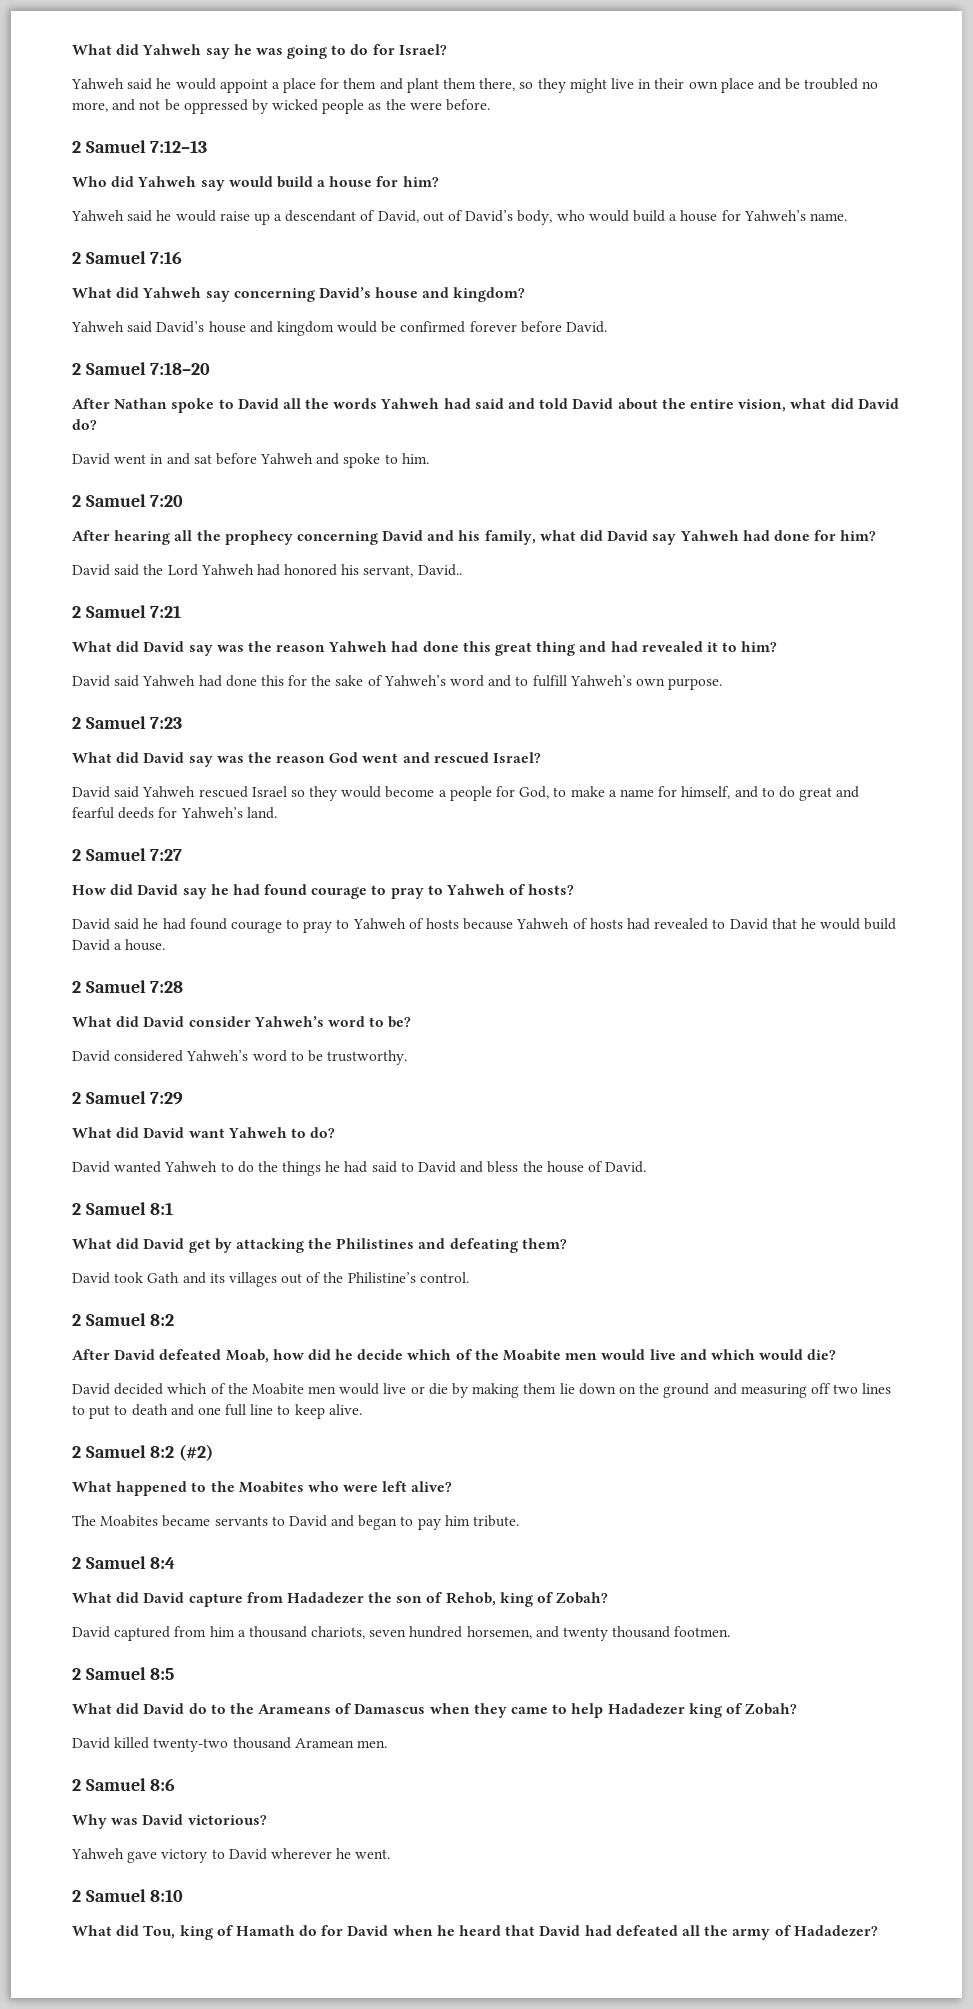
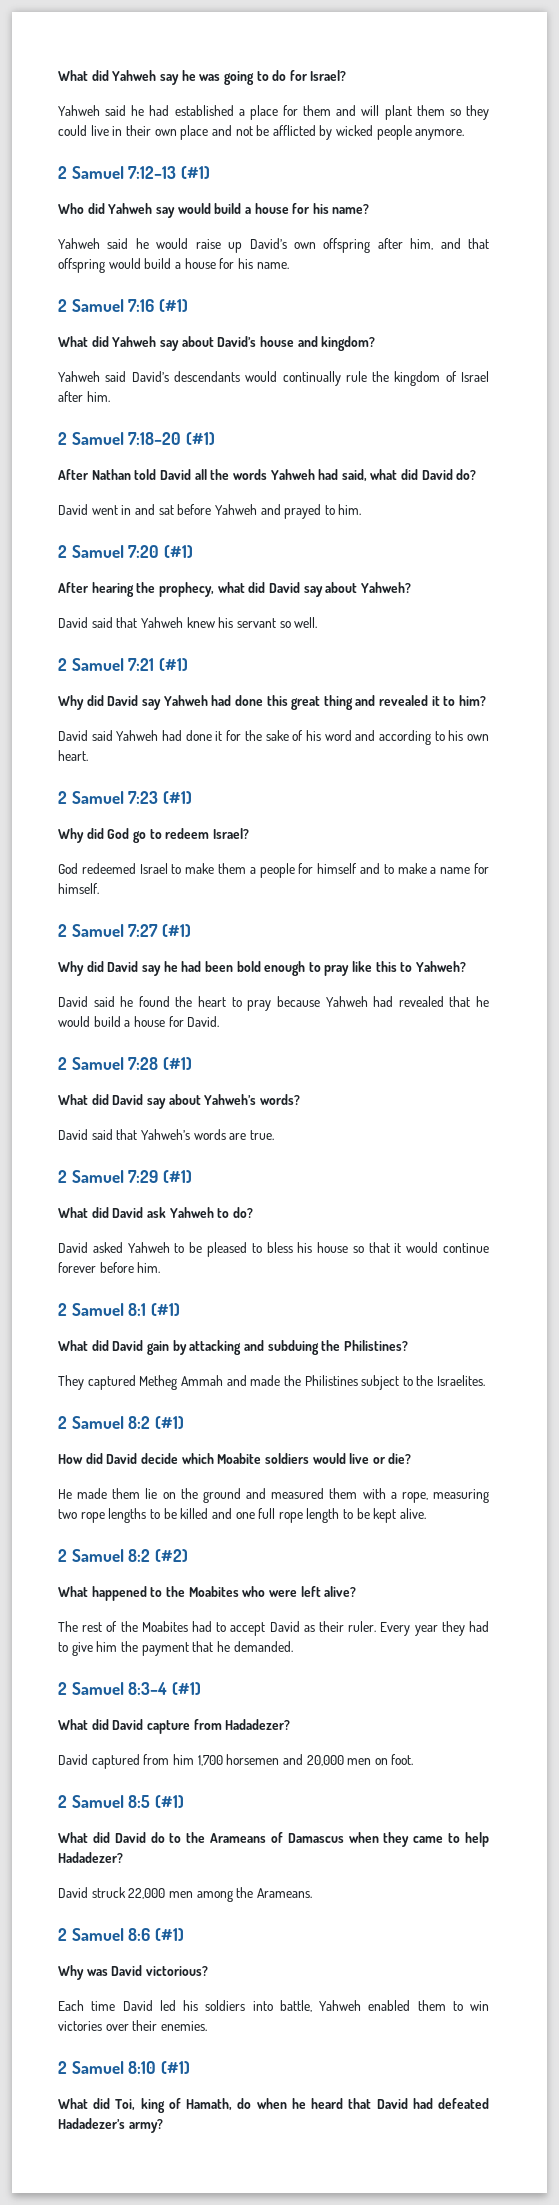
[175,78,268,93] would appoint -> [149,105,234,116] had established
(403, 84) none -> [361,105,380,116] will
[479,78,607,93] there, so they might -> [449,105,490,120] [58,125,87,136] so they could
[785,78,879,90] [72,99,136,112] be troubled no more, and -> (232, 130) none
[183,99,248,114] oppressed -> [272,125,316,136] afflicted
[368,99,491,111] as the were before. -> [415,129,465,140] anymore.
(208, 146) none -> [180,166,210,179] (#1)
[402,176,439,187] him? -> [312,203,370,214] his name?
[274,210,806,225] a descendant of David, out of David’s body, who would build a house for Yahweh’s -> [249,238,489,253] [58,258,253,273] David’s own offspring after him, and that offspring would build a house for his
[72,287,315,302] // What did Yahweh say concerning -> [158,299,188,312] [58,336,214,351] (#1) // What did Yahweh say about
[208,321,608,336] house and kingdom would be confirmed forever before David. -> [173,371,489,386] [58,391,110,402] descendants would continually rule the kingdom of Israel after him.
(211, 368) none -> [185,432,215,445] (#1)
[171,398,234,413] spoke to -> [134,469,157,480] told
[474,398,787,412] said and told David about the entire vision, -> [341,469,367,482] said,
[343,453,381,468] spoke -> [284,504,322,519] prayed
(184, 501) none -> [163,545,193,558] (#1)
[174,530,877,545] [72,564,462,577] all the prophecy concerning David and his family, what did David say Yahweh had done for him? // David said the Lord Yahweh had honored his servant, David.. -> [136,582,411,597] [58,617,318,628] the prophecy, what did David say about Yahweh? // David said that Yahweh knew his servant so well.
[72,641,326,656] // What did David say was the reason -> [158,658,188,671] [58,695,161,710] (#1) // Why did David say
[610,641,638,652] had -> (376, 700) none
[260,675,284,686] this -> [215,731,223,741] it
[383,675,446,686] Yahweh’s -> [305,730,321,741] his
[515,675,723,690] [72,716,183,729] [72,752,542,767] [72,786,860,801] [72,807,277,819] [72,848,183,861] [72,884,575,899] [72,918,897,933] [72,939,166,951] [72,980,184,993] [72,1016,412,1028] [72,1050,408,1065] [72,1091,184,1105] [72,1127,225,1138] to fulfill Yahweh’s own purpose. // 2 Samuel 7:23 // What did David say was the reason God went and rescued Israel? // David said Yahweh rescued Israel so they would become a people for God, to make a name for himself, and to do great and fearful deeds for Yahweh’s land. // 2 Samuel 7:27 // How did David say he had found courage to pray to Yahweh of hosts? // David said he had found courage to pray to Yahweh of hosts because Yahweh of hosts had revealed to David that he would build David a house. // 2 Samuel 7:28 // What did David consider Yahweh’s word to be? // David considered Yahweh’s word to be trustworthy. // 2 Samuel 7:29 // What did David want -> [378,730,489,745] [58,750,88,761] [58,791,192,804] [58,828,249,843] [58,863,490,878] [58,883,99,894] [58,924,191,937] [58,961,467,976] [58,996,490,1011] [58,1016,220,1027] [58,1057,192,1070] [58,1094,300,1109] [58,1129,274,1140] [58,1170,192,1183] [58,1207,166,1218] according to his own heart. // 2 Samuel 7:23 (#1) // Why did God go to redeem Israel? // God redeemed Israel to make them a people for himself and to make a name for himself. // 2 Samuel 7:27 (#1) // Why did David say he had been bold enough to pray like this to Yahweh? // David said he found the heart to pray because Yahweh had revealed that he would build a house for David. // 2 Samuel 7:28 (#1) // What did David say about Yahweh’s words? // David said that Yahweh’s words are true. // 2 Samuel 7:29 (#1) // What did David ask
[114,1161,647,1176] wanted Yahweh to do the things he had said to David and bless the house of David. -> [92,1242,489,1257] [58,1262,161,1273] asked Yahweh to be pleased to bless his house so that it would continue forever before him.
[72,1238,211,1253] // What did David get -> [150,1303,180,1316] [58,1340,169,1355] (#1) // What did David gain
[308,1238,567,1253] [72,1272,469,1287] [72,1313,175,1326] [72,1349,837,1363] [72,1383,520,1398] the Philistines and defeating them? // David took Gath and its villages out of the Philistine’s control. // 2 Samuel 8:2 // After David defeated Moab, how did he decide which of the Moabite men would live and which would die? // David decided which of the Moabite men would live or die by making -> [243,1340,408,1355] [58,1375,486,1390] [58,1416,184,1429] [58,1453,412,1464] [58,1488,108,1499] and subduing the Philistines? // They captured Metheg Ammah and made the Philistines subject to the Israelites. // 2 Samuel 8:2 (#1) // How did David decide which Moabite soldiers would live or die? // He made
[578,1383,616,1395] down -> (158, 1493) none
[740,1383,892,1398] [72,1404,325,1419] measuring off two lines to put to death and one full line to keep -> [271,1488,489,1503] [58,1508,397,1523] measured them with a rope, measuring two rope lengths to be killed and one full rope length to be kept
[100,1515,520,1530] [72,1556,176,1569] Moabites became servants to David and began to pay him tribute. // 2 Samuel 8:4 -> [82,1621,489,1636] [58,1641,293,1656] [58,1682,201,1695] rest of the Moabites had to accept David as their ruler. Every year they had to give him the payment that he demanded. // 2 Samuel 8:3–4 (#1)
[286,1592,609,1607] [72,1626,731,1641] Hadadezer the son of Rehob, king of Zobah? // David captured from him a thousand chariots, seven hundred horsemen, and twenty thousand footmen. -> [225,1719,291,1730] [58,1754,414,1769] Hadadezer? // David captured from him 1,700 horsemen and 20,000 men on foot.
(175, 1674) none -> [154,1795,184,1808] (#1)
[607,1703,798,1718] [72,1737,387,1752] Hadadezer king of Zobah? // David killed twenty-two thousand Aramean men. -> [58,1852,123,1863] [58,1887,312,1902] Hadadezer? // David struck 22,000 men among the Arameans.
(176, 1784) none -> [154,1928,184,1941] (#1)
[71,1848,391,1863] Yahweh gave victory to David wherever he went. -> [58,2000,489,2012] [58,2020,207,2031] Each time David led his soldiers into battle, Yahweh enabled them to win victories over their enemies.
[72,1925,389,1940] // What did Tou, king of Hamath do for David -> [160,2061,190,2074] [58,2098,252,2113] (#1) // What did Toi, king of Hamath, do
[681,1925,878,1940] all the army of Hadadezer? -> [58,2118,163,2133] Hadadezer’s army?

